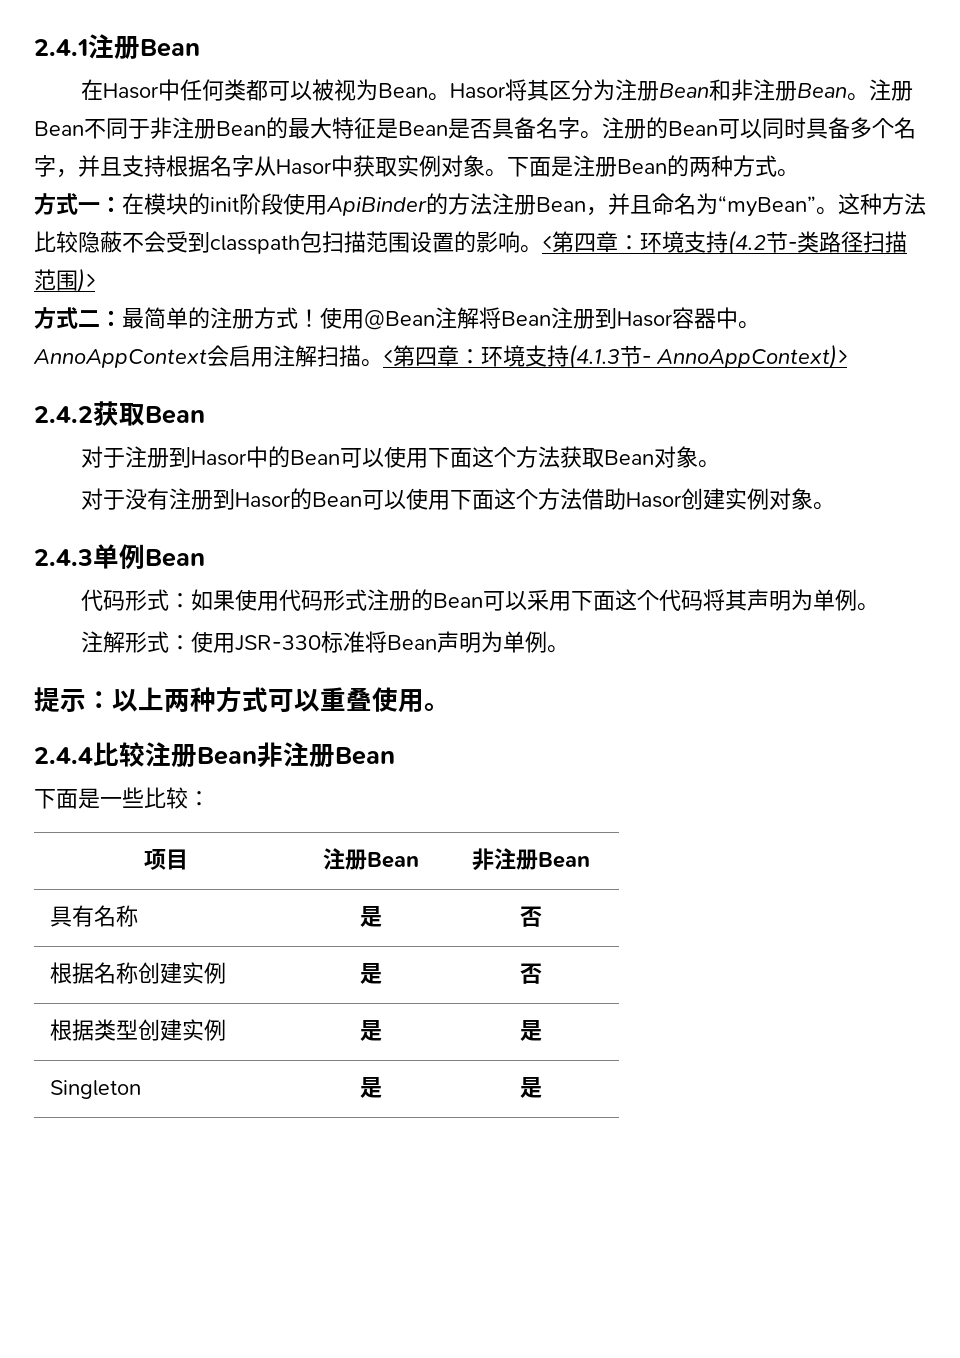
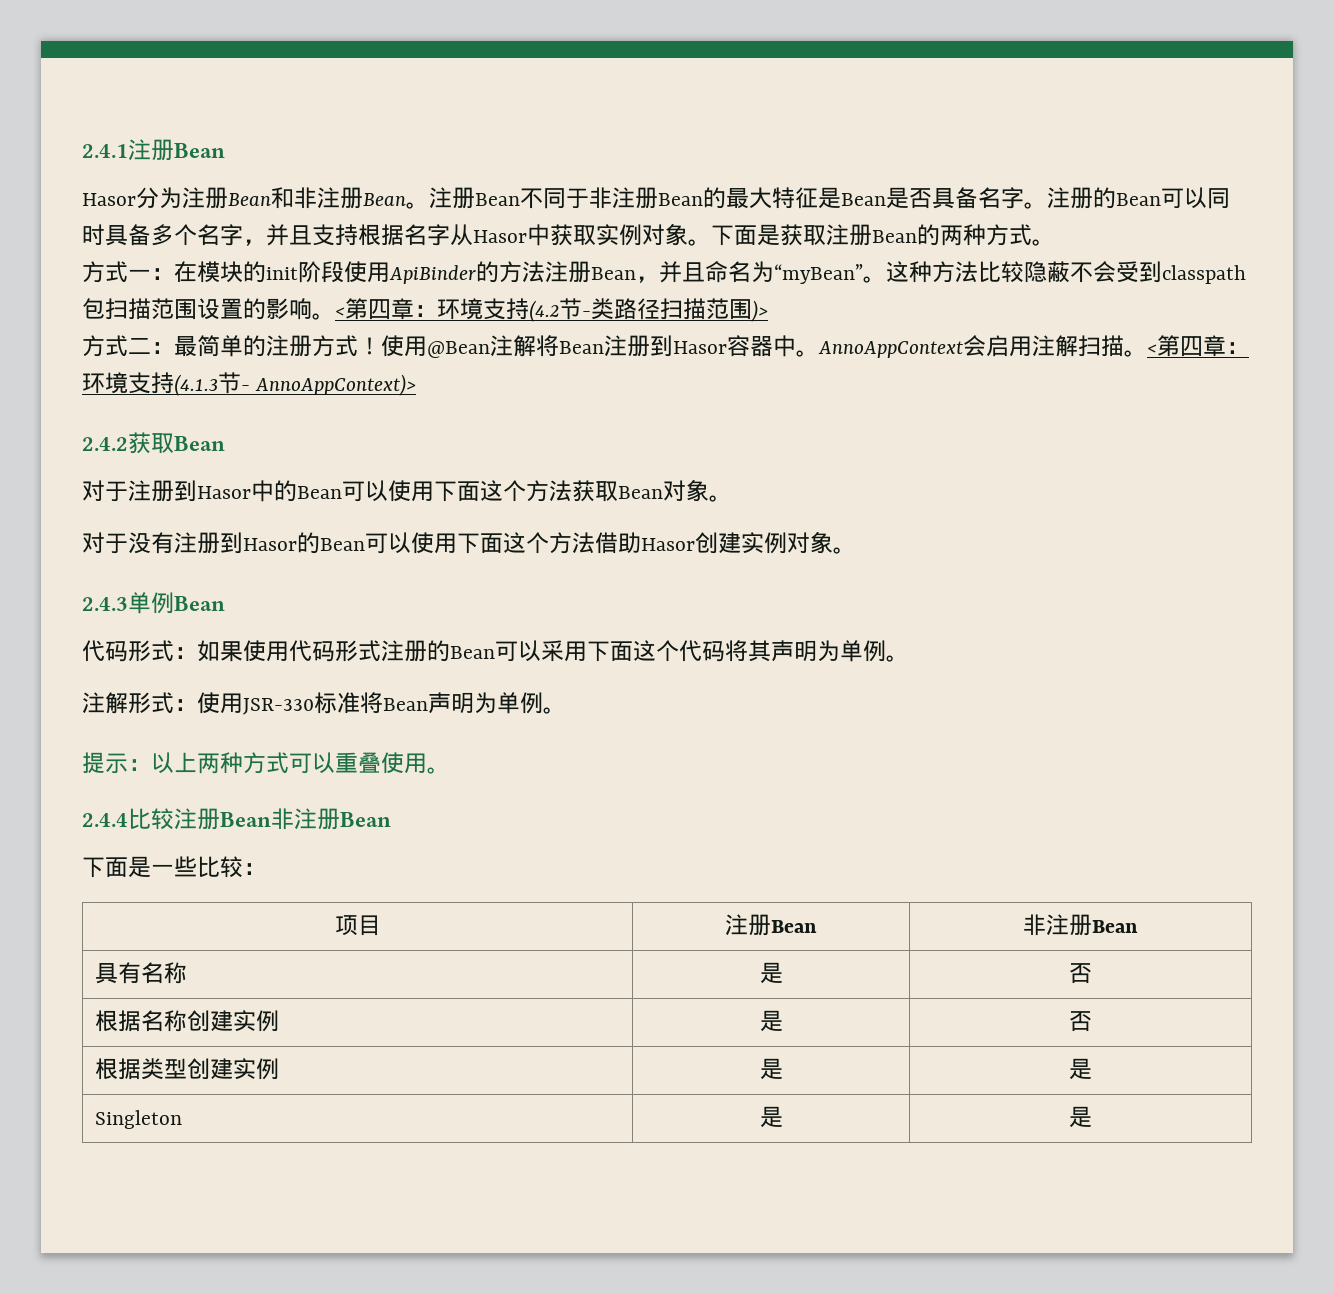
[81,79,572,101] 在Hasor中任何类都可以被视为Bean。Hasor将其区 -> [82,193,136,206] Hasor
(573, 166) none -> [780,224,826,246] 获取

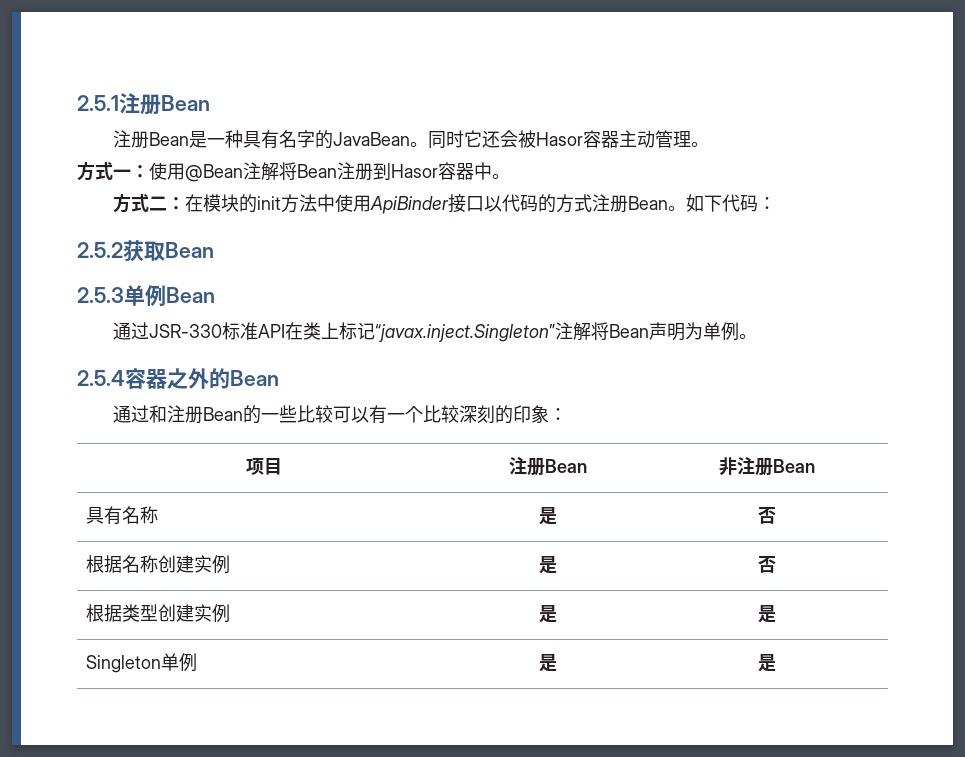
[82,139,225,161] [82,187,1230,209] [82,223,1055,246] [82,261,1246,284] [82,298,768,322] [82,335,381,357] 2.4.1注册Bean // Hasor分为注册Bean和非注册Bean。注册Bean不同于非注册Bean的最大特征是Bean是否具备名字。注册的Bean可以同时具备多个名字，并且支持根据名字从Hasor中获取实例对象。下面是获取注册Bean的两种方式。 // 方式一：在模块的init阶段使用ApiBinder的方法注册Bean，并且命名为“myBean”。这种方法比较隐蔽不会受到classpath包扫描范围设置的影响。<第四章：环境支持(4.2节-类路径扫描范围)> // 方式二：最简单的注册方式！ -> [77,93,210,115] [112,130,709,149] [77,161,149,181] 2.5.1注册Bean // 注册Bean是一种具有名字的JavaBean。同时它还会被Hasor容器主动管理。 // 方式一：
[818,335,1249,358] [82,372,417,396] [82,432,225,454] [82,479,732,502] [82,531,856,554] [82,592,225,614] [82,640,909,662] [82,692,360,715] AnnoAppContext会启用注解扫描。<第四章：环境支持(4.1.3节- AnnoAppContext)> // 2.4.2获取Bean // 对于注册到Hasor中的Bean可以使用下面这个方法获取Bean对象。 // 对于没有注册到Hasor的Bean可以使用下面这个方法借助Hasor创建实例对象。 // 2.4.3单例Bean // 代码形式：如果使用代码形式注册的Bean可以采用下面这个代码将其声明为单例。 // 注解形式：使用JSR-330标准 -> [112,193,776,214] [77,240,214,262] [77,285,215,306] [112,322,591,342] // 方式二：在模块的init方法中使用ApiBinder接口以代码的方式注册Bean。如下代码： // 2.5.2获取Bean // 2.5.3单例Bean // 通过JSR-330标准API在类上标记“javax.inject.Singleton”注解
[82,752,450,774] [82,808,391,830] [82,856,243,878] 提示：以上两种方式可以重叠使用。 // 2.4.4比较注册Bean非注册Bean // 下面是一些比较 -> [77,368,279,389] [112,405,549,424] 2.5.4容器之外的Bean // 通过和注册Bean的一些比较可以有一个比较深刻的印象
(182, 1119) none -> [160,653,197,672] 单例

